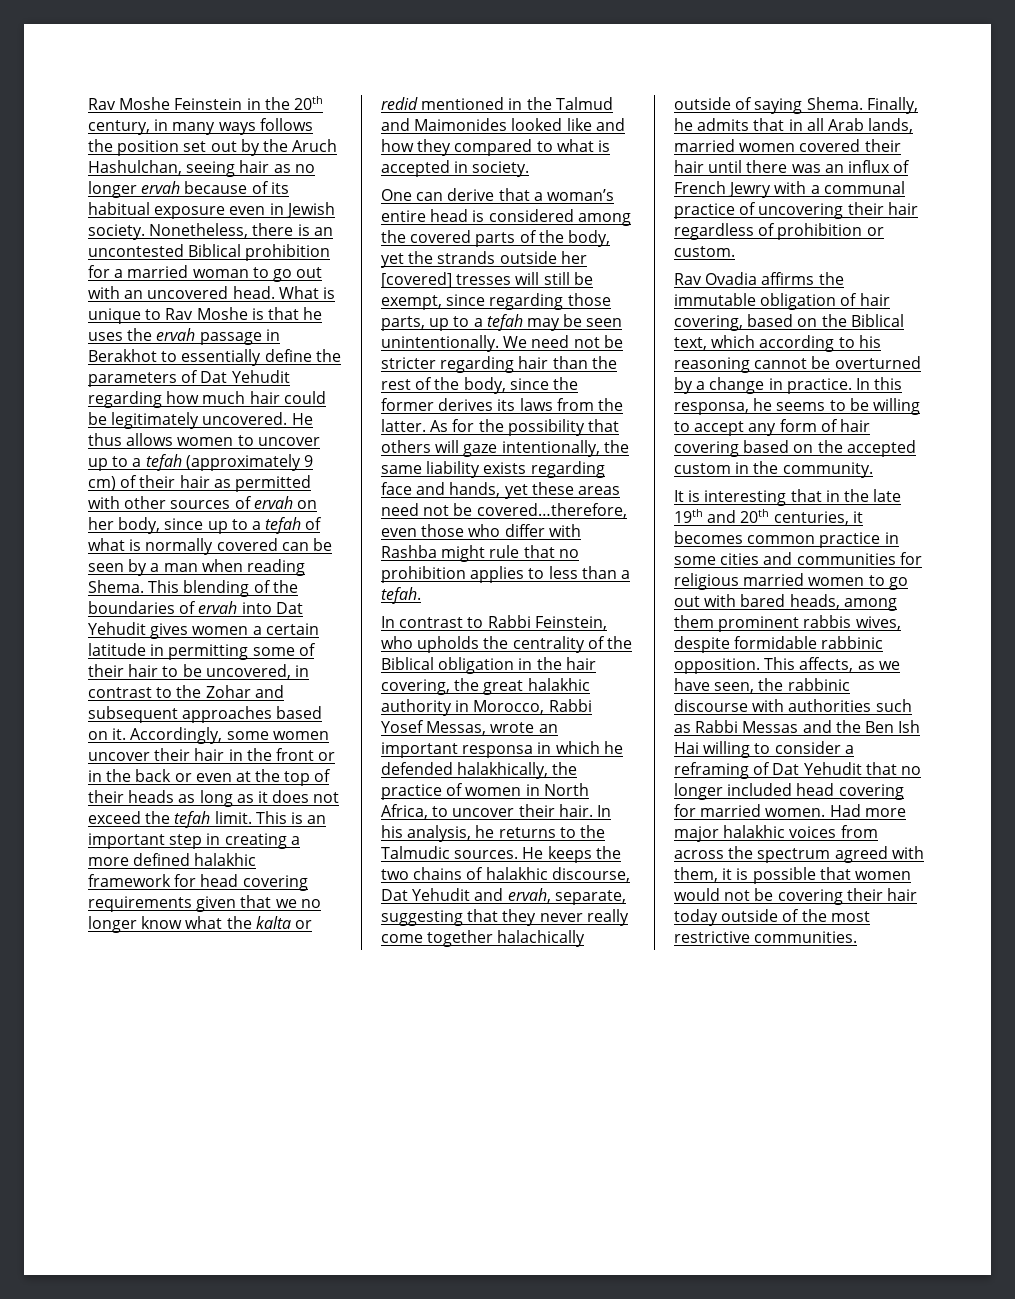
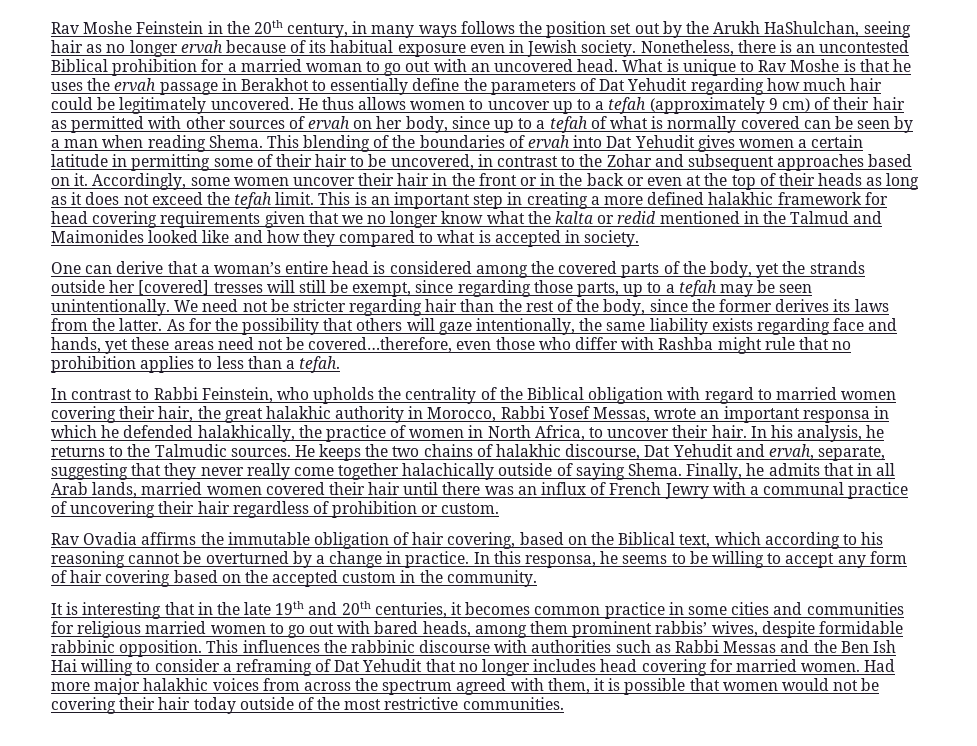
[292,139,338,152] [88,160,182,175] Aruch Hashulchan, -> [713,21,860,37] Arukh HaShulchan,
[518,657,596,670] [381,679,450,695] in the hair covering, -> [667,387,897,404] [51,406,194,423] with regard to married women covering their hair,
[803,615,852,628] rabbis -> [655,621,708,634] rabbis’
[799,657,900,672] [674,678,755,693] affects, as we have seen, -> [242,640,320,653] influences
[727,783,793,796] included -> [533,659,597,672] includes

